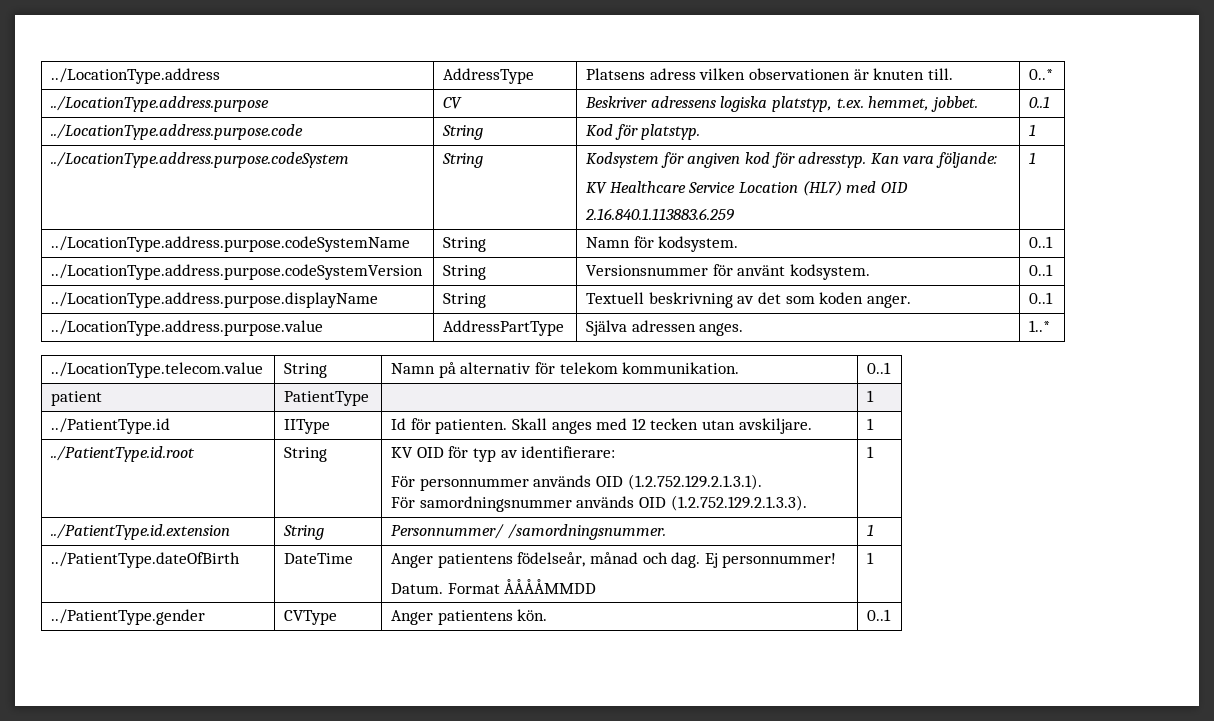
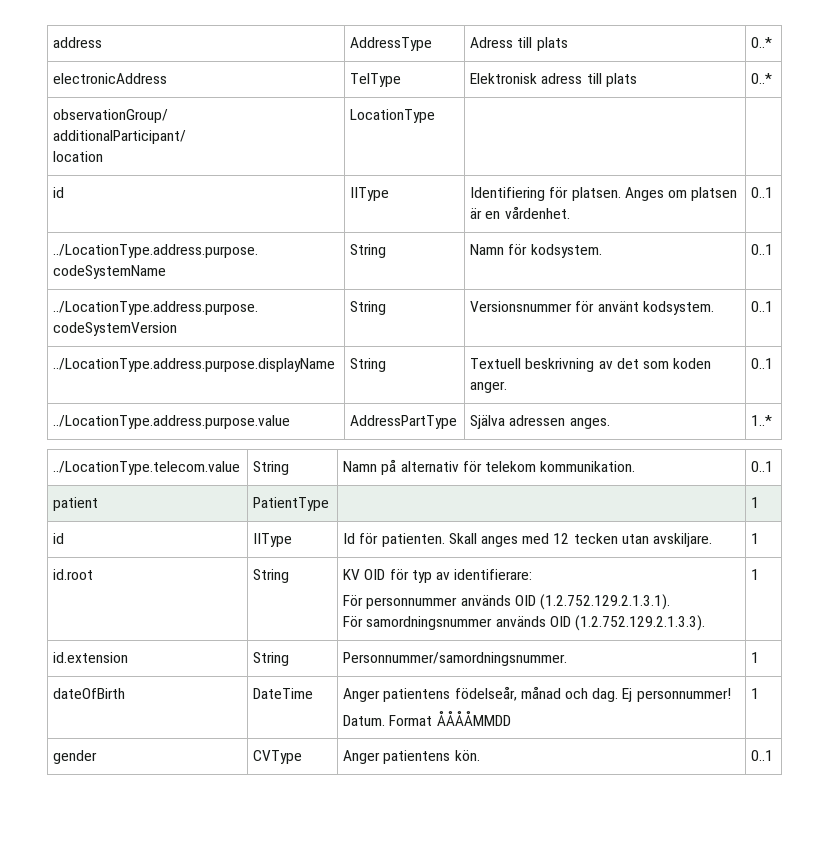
[51,68,221,84] ../LocationType.address -> [53,37,103,48] address
[586,68,953,80] [1029,69,1054,80] [51,96,270,112] [443,97,463,109] [585,96,978,112] [1029,96,1051,108] [51,124,304,140] [442,125,484,140] [586,124,701,140] [1029,124,1037,136] [51,152,350,168] [442,153,484,168] [586,152,997,168] [586,180,908,196] [585,208,735,221] [1029,152,1037,164] Platsens adress vilken observationen är knuten till. | 0..* // ../LocationType.address.purpose | CV | Beskriver adressens logiska platstyp, t.ex. hemmet, jobbet. | 0..1 // ../LocationType.address.purpose.code | String | Kod för platstyp. | 1 // ../LocationType.address.purpose.codeSystem | String | Kodsystem för angiven kod för adresstyp. Kan vara följande: // KV Healthcare Service Location (HL7) med OID // 2.16.840.1.113883.6.259 | 1 -> [470,37,568,51] [751,37,773,48] [53,73,168,84] [350,73,402,87] [470,73,637,87] [751,73,773,84] [53,109,169,123] [53,130,187,144] [53,151,104,162] [350,109,436,123] [53,187,65,198] [350,187,390,201] [470,187,738,201] [470,206,570,219] [751,187,774,198] Adress till plats | 0..* // electronicAddress | TelType | Elektronisk adress till plats | 0..* // observationGroup/ // additionalParticipant/ // location | LocationType | | // id | IIType | Identifiering för platsen. Anges om platsen är en vårdenhet. | 0..1
[51,418,171,434] ../PatientType.id -> [53,533,65,544] id
[51,446,196,462] ../PatientType.id.root -> [53,569,94,580] id.root
[51,524,231,540] [283,525,325,540] [391,524,666,540] [867,524,875,536] [51,552,241,568] ../PatientType.id.extension | String | Personnummer/ /samordningsnummer. | 1 // ../PatientType.dateOfBirth -> [53,652,129,663] [253,652,290,666] [343,652,568,666] [751,652,760,663] [53,688,126,699] id.extension | String | Personnummer/samordningsnummer. | 1 // dateOfBirth
[51,609,206,625] ../PatientType.gender -> [53,750,98,764] gender

